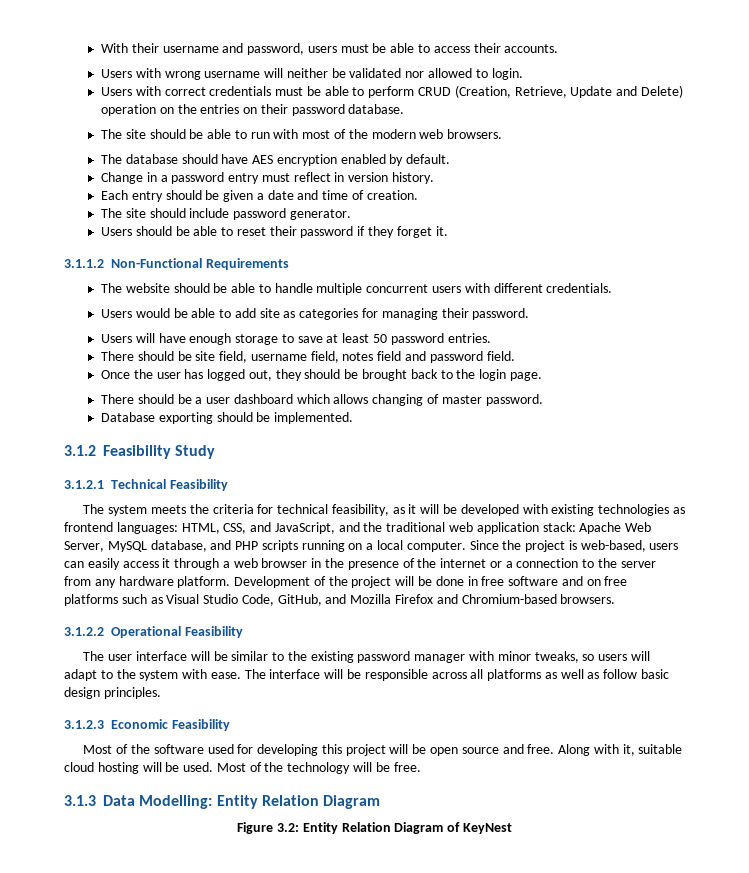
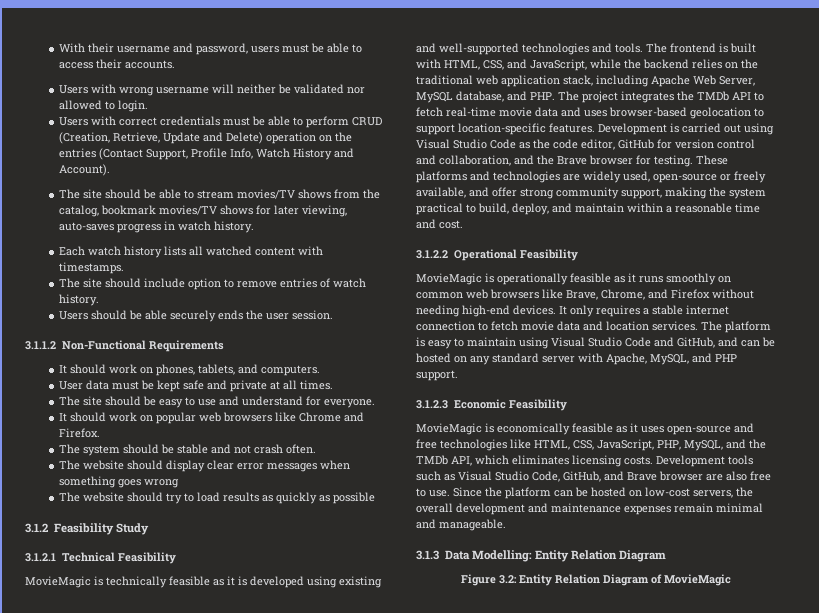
[243,104,405,116] on their password database. -> [99,148,355,160] [59,164,111,176] (Contact Support, Profile Info, Watch History and Account).
[250,129,503,139] [101,154,451,166] [101,172,435,184] [101,190,418,202] [101,208,351,220] [101,226,448,238] [64,258,289,270] [101,283,613,295] [101,308,530,320] [101,333,491,345] [101,351,515,363] [101,369,542,381] [101,394,543,406] [101,412,354,424] run with most of the modern web browsers. // The database should have AES encryption enabled by default. // Change in a password entry must reflect in version history. // Each entry should be given a date and time of creation. // The site should include password generator. // Users should be able to reset their password if they forget it. // 3.1.1.2 Non-Functional Requirements // The website should be able to handle multiple concurrent users with different credentials. // Users would be able to add site as categories for managing their password. // Users will have enough storage to save at least 50 password entries. // There should be site field, username field, notes field and password field. // Once the user has logged out, they should be brought back to the login page. // There should be a user dashboard which allows changing of master password. // Database exporting should be implemented. -> [197,189,381,199] [59,205,348,217] [59,221,255,233] [59,246,324,258] [59,262,125,274] [59,278,367,290] [59,294,100,306] [59,310,334,322] [25,340,224,352] [59,364,321,376] [59,380,334,392] [59,396,376,408] [59,412,365,424] [59,428,101,438] [59,444,317,456] [59,460,351,472] [59,476,180,488] [59,492,376,504] stream movies/TV shows from the catalog, bookmark movies/TV shows for later viewing, auto-saves progress in watch history. // Each watch history lists all watched content with timestamps. // The site should include option to remove entries of watch history. // Users should be able securely ends the user session. // 3.1.1.2 Non-Functional Requirements // It should work on phones, tablets, and computers. // User data must be kept safe and private at all times. // The site should be easy to use and understand for everyone. // It should work on popular web browsers like Chrome and Firefox. // The system should be stable and not crash often. // The website should display clear error messages when something goes wrong // The website should try to load results as quickly as possible
[83,504,685,516] [64,522,360,534] The system meets the criteria for technical feasibility, as it will be developed with existing technologies as frontend languages: HTML, CSS, and JavaScript, and -> [25,576,382,588] [416,43,756,55] [416,59,738,71] MovieMagic is technically feasible as it is developed using existing and well-supported technologies and tools. The frontend is built with HTML, CSS, and JavaScript, while the backend relies on
[542,522,576,532] stack: -> [563,75,649,87] stack, including
[235,540,679,552] [64,558,656,570] [64,576,628,588] [64,594,118,606] PHP scripts running on a local computer. Since the project is web-based, users can easily access it through a web browser in the presence of the internet or a connection to the server from any hardware platform. Development of the project will be done in free software and on free platforms -> [530,91,764,103] [416,107,764,119] [416,123,774,135] [416,139,755,150] [416,155,728,167] [416,171,766,183] [416,187,766,199] [416,203,760,215] [416,219,463,229] [416,249,578,261] [416,273,731,285] [416,289,754,300] [416,305,729,317] [416,321,771,333] [416,337,775,349] [416,353,737,365] [416,370,458,381] [416,399,567,411] [416,423,754,435] [416,439,766,451] [416,455,753,467] PHP. The project integrates the TMDb API to fetch real-time movie data and uses browser-based geolocation to support location-specific features. Development is carried out using Visual Studio Code as the code editor, GitHub for version control and collaboration, and the Brave browser for testing. These platforms and technologies are widely used, open-source or freely available, and offer strong community support, making the system practical to build, deploy, and maintain within a reasonable time and cost. // 3.1.2.2 Operational Feasibility // MovieMagic is operationally feasible as it runs smoothly on common web browsers like Brave, Chrome, and Firefox without needing high-end devices. It only requires a stable internet connection to fetch movie data and location services. The platform is easy to maintain using Visual Studio Code and GitHub, and can be hosted on any standard server with Apache, MySQL, and PHP support. // 3.1.2.3 Economic Feasibility // MovieMagic is economically feasible as it uses open-source and free technologies like HTML, CSS, JavaScript, PHP, MySQL, and the TMDb API, which eliminates licensing costs. Development tools
[350,594,616,604] [64,626,243,638] [83,651,650,663] [64,669,670,681] [64,687,161,699] [64,719,230,731] [83,744,683,756] [64,762,421,774] Mozilla Firefox and Chromium-based browsers. // 3.1.2.2 Operational Feasibility // The user interface will be similar to the existing password manager with minor tweaks, so users will adapt to the system with ease. The interface will be responsible across all platforms as well as follow basic design principles. // 3.1.2.3 Economic Feasibility // Most of the software used for developing this project will be open source and free. Along with it, suitable cloud hosting will be used. Most of the technology will be free. -> [627,471,771,481] [416,487,753,499] [416,503,763,515] [416,519,506,531] Brave browser are also free to use. Since the platform can be hosted on low-cost servers, the overall development and maintenance expenses remain minimal and manageable.
[462,823,512,834] KeyNest -> [664,574,731,586] MovieMagic

